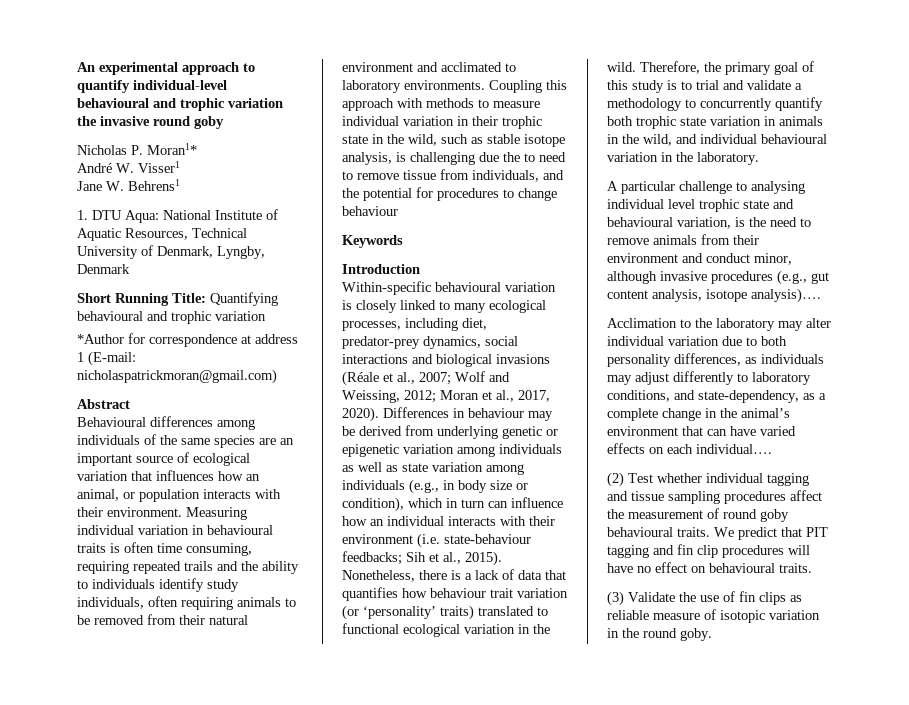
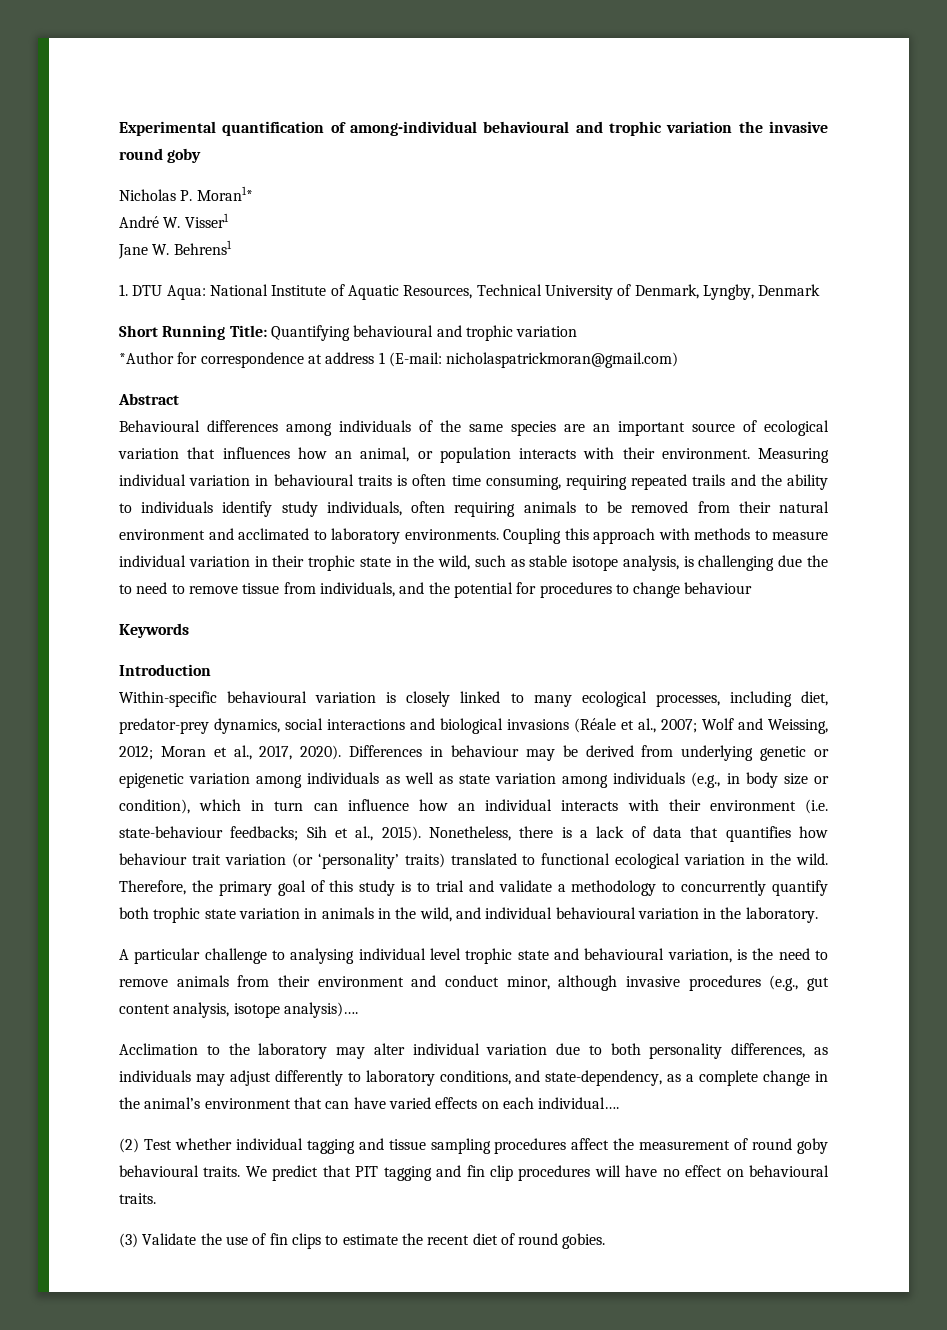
[77,62,255,75] [77,80,227,93] An experimental approach to quantify individual-level -> [119,121,477,136] Experimental quantification of among-individual
[790,595,802,602] [607,609,820,623] [607,628,712,641] as reliable measure of isotopic variation in the round goby. -> [325,1233,606,1249] to estimate the recent diet of round gobies.

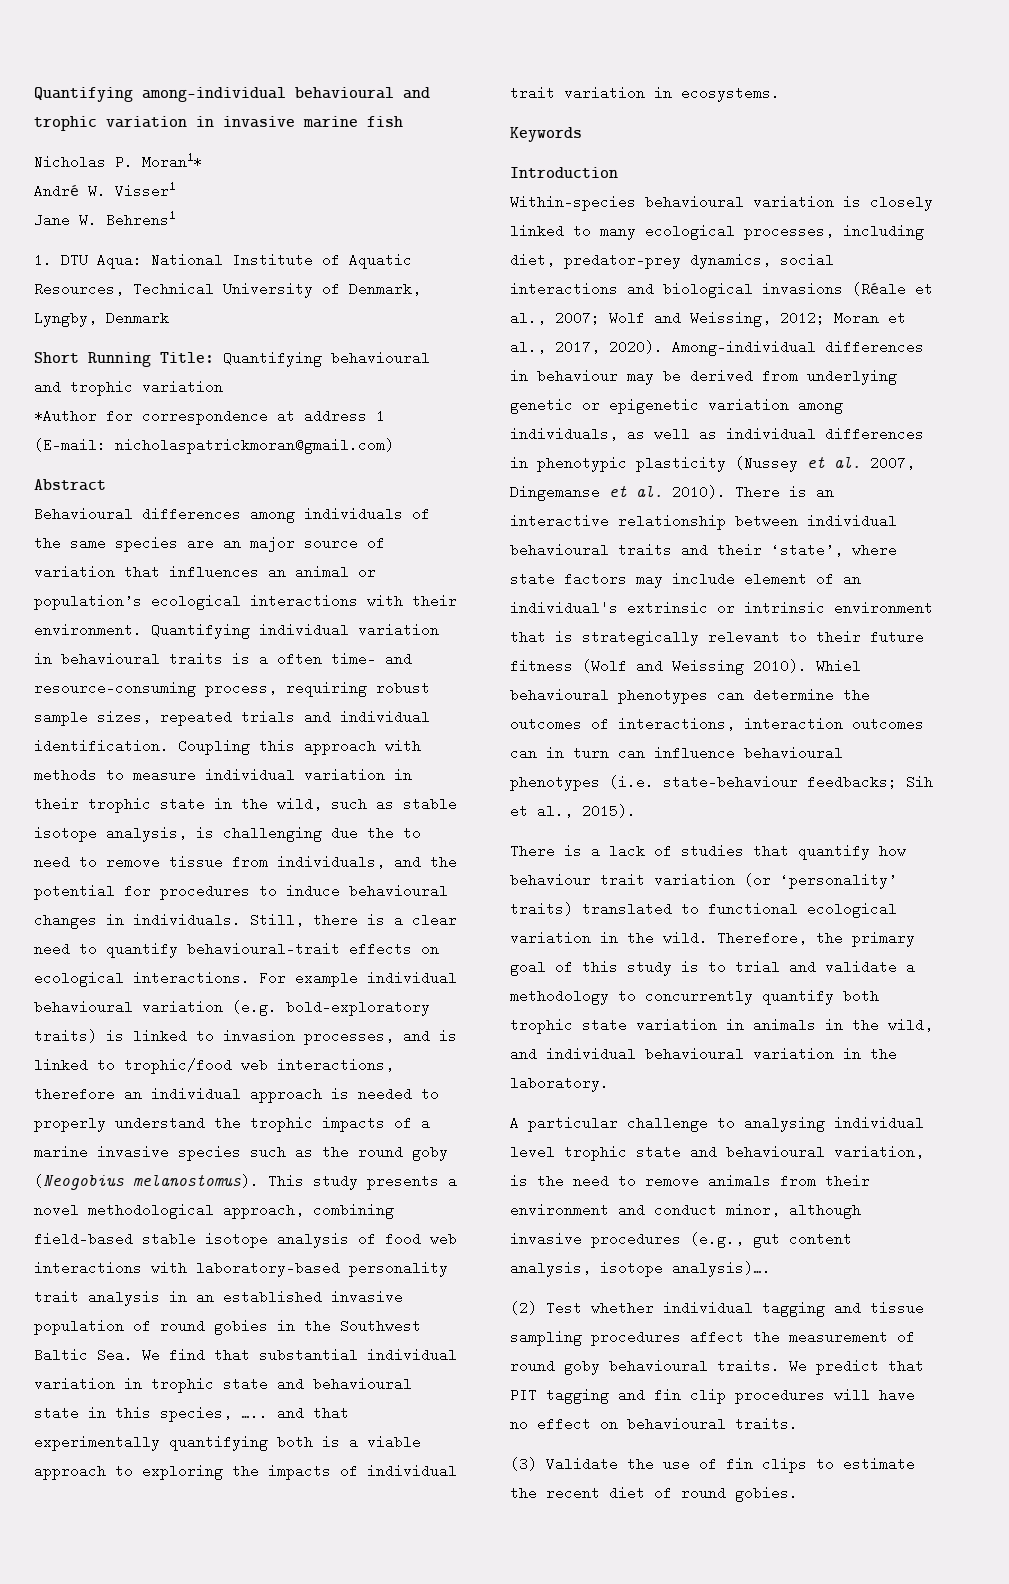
[119,121,346,136] Experimental quantification of -> [34,87,133,102] Quantifying
[738,121,829,133] [119,148,202,163] the invasive round goby -> [196,116,403,128] in invasive marine fish
[618,421,685,436] important -> [250,536,295,552] major
[764,420,829,436] ecological -> (385, 543) none
[297,447,576,463] how an animal, or population interacts -> [268,565,376,579] [34,594,358,610] an animal or population’s ecological interactions
[758,448,829,463] Measuring -> [151,623,250,639] Quantifying
[412,474,828,490] [119,501,830,517] [119,528,499,544] often time consuming, requiring repeated trails and the ability to individuals identify study individuals, often requiring animals to be removed from their natural environment and acclimated to laboratory environments. -> [259,652,412,666] [34,681,430,697] [34,710,430,726] [34,739,169,753] a often time- and resource-consuming process, requiring robust sample sizes, repeated trials and individual identification.
[633,582,753,598] change behaviour -> [286,884,448,898] [34,913,457,929] [34,942,439,958] [34,971,457,987] [34,1000,430,1016] [34,1029,457,1045] [34,1058,394,1074] [34,1087,439,1103] [34,1116,430,1132] [34,1145,448,1161] [34,1174,457,1190] [34,1203,394,1219] [34,1232,457,1248] [34,1261,448,1277] [34,1290,403,1306] [34,1319,421,1335] [34,1348,457,1362] [34,1377,412,1393] [34,1406,349,1422] [34,1435,421,1451] [34,1464,457,1480] [510,86,780,102] induce behavioural changes in individuals. Still, there is a clear need to quantify behavioural-trait effects on ecological interactions. For example individual behavioural variation (e.g. bold-exploratory traits) is linked to invasion processes, and is linked to trophic/food web interactions, therefore an individual approach is needed to properly understand the trophic impacts of a marine invasive species such as the round goby (Neogobius melanostomus). This study presents a novel methodological approach, combining field-based stable isotope analysis of food web interactions with laboratory-based personality trait analysis in an established invasive population of round gobies in the Southwest Baltic Sea. We find that substantial individual variation in trophic state and behavioural state in this species, ….. and that experimentally quantifying both is a viable approach to exploring the impacts of individual trait variation in ecosystems.
[119,691,217,707] Within-specific -> [510,195,636,211] Within-species
[349,745,423,757] Differences -> [672,340,924,356] Among-individual differences
[307,772,380,784] individuals -> [510,427,618,441] individuals,
[458,772,829,788] [119,799,796,814] state variation among individuals (e.g., in body size or condition), which in turn can influence how an individual interacts with their environment -> [726,427,924,441] [510,456,915,472] [510,485,834,501] [510,514,897,530] [510,543,897,557] [510,572,861,588] [510,601,933,615] [510,630,924,646] [510,659,861,675] [510,688,870,704] [510,717,924,731] [510,746,843,760] [510,775,600,791] individual differences in phenotypic plasticity (Nussey et al. 2007, Dingemanse et al. 2010). There is an interactive relationship between individual behavioural traits and their ‘state’, where state factors may include element of an individual's extrinsic or intrinsic environment that is strategically relevant to their future fitness (Wolf and Weissing 2010). Whiel behavioural phenotypes can determine the outcomes of interactions, interaction outcomes can in turn can influence behavioural phenotypes
[429,826,554,841] Nonetheless, there -> [510,844,555,858] // There
[653,826,791,842] data that quantifies -> [681,844,870,860] studies that quantify
[119,1043,828,1059] [119,1070,828,1086] [119,1097,620,1109] // Acclimation to the laboratory may alter individual variation due to both personality differences, as individuals may adjust differently to laboratory conditions, and state-dependency, as a complete change in the animal’s environment that can have varied effects on each individual…. -> (771, 1269) none

